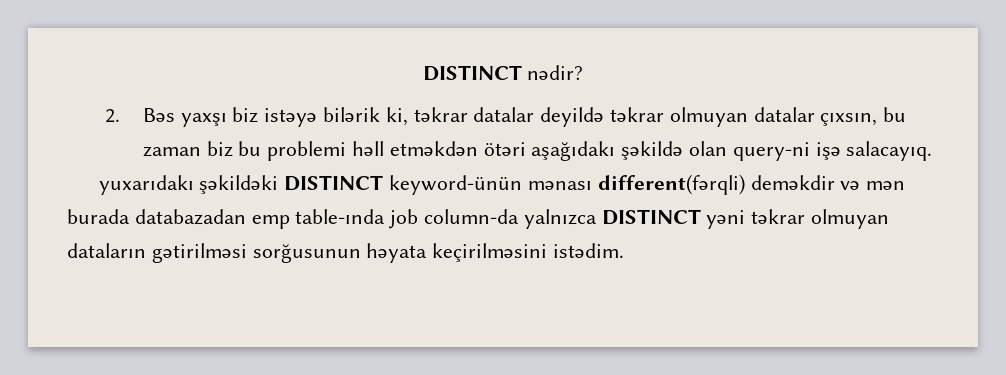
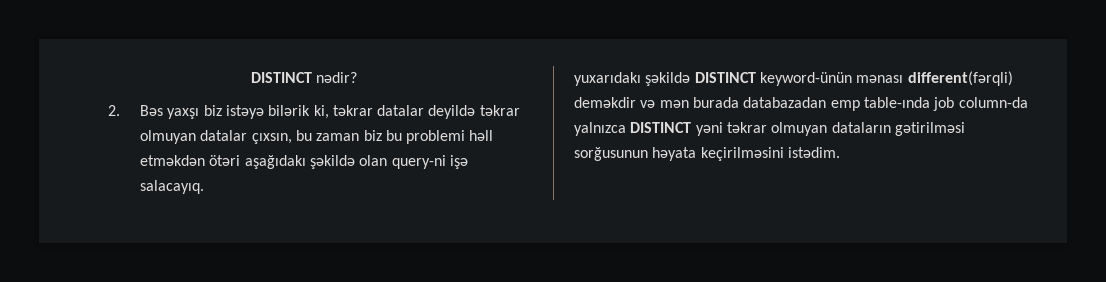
[199,175,279,194] şəkildəki -> [645,72,691,86] şəkildə

